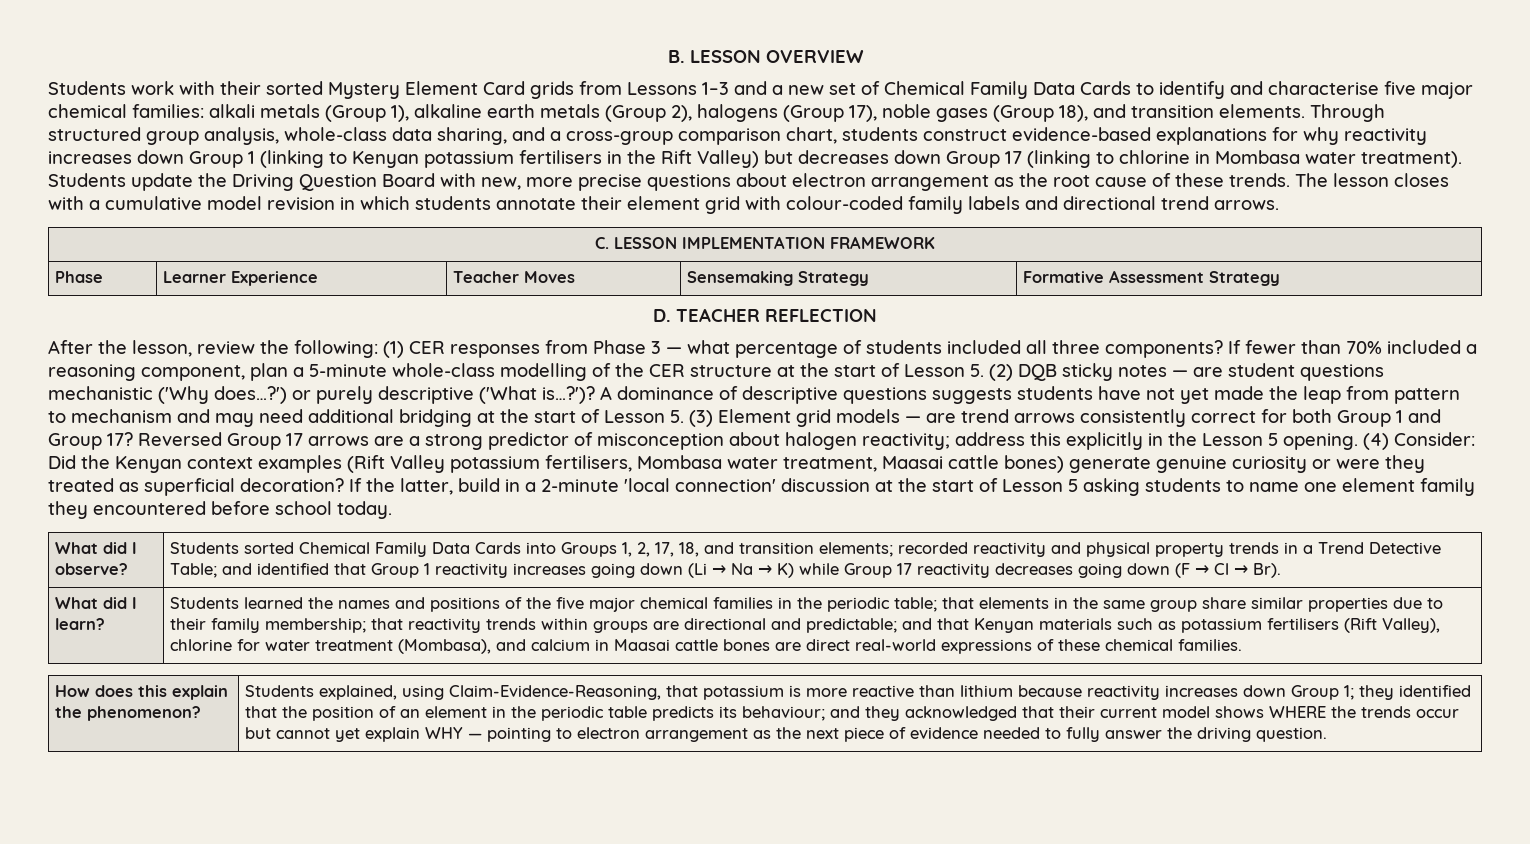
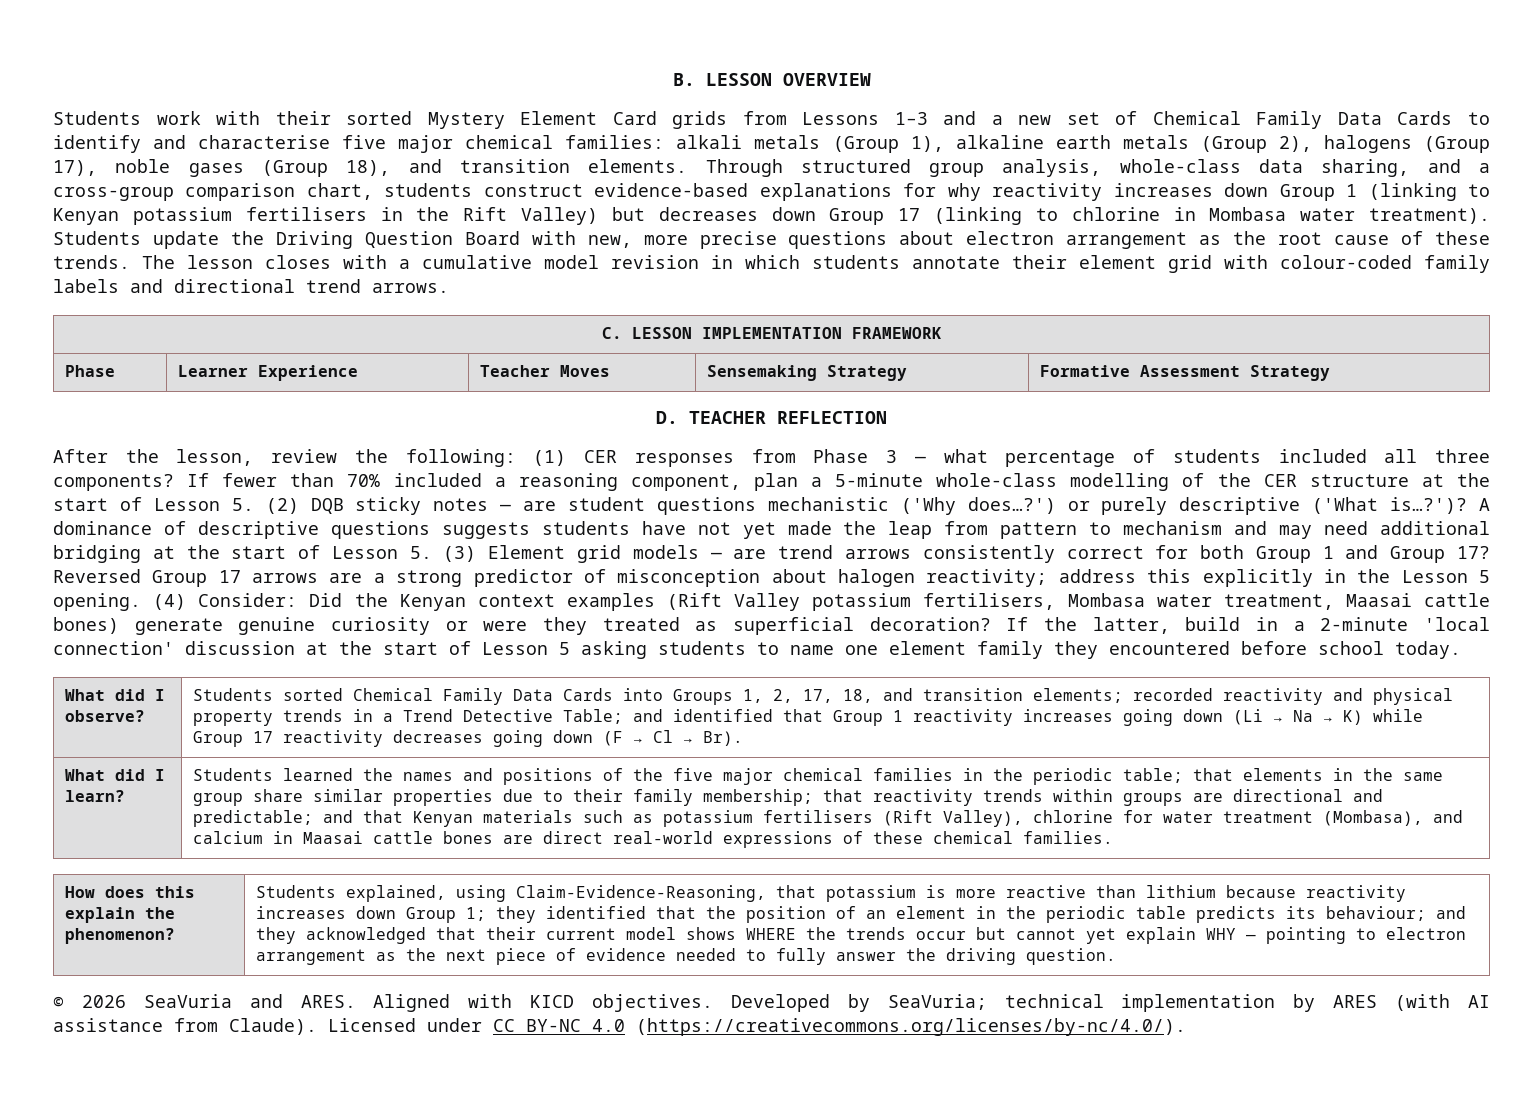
(1328, 734) none -> [53,994,1491,1012] [53,1018,1186,1036] // © 2026 SeaVuria and ARES. Aligned with KICD objectives. Developed by SeaVuria; technical implementation by ARES (with AI assistance from Claude). Licensed under CC BY-NC 4.0 (https://creativecommons.org/licenses/by-nc/4.0/).

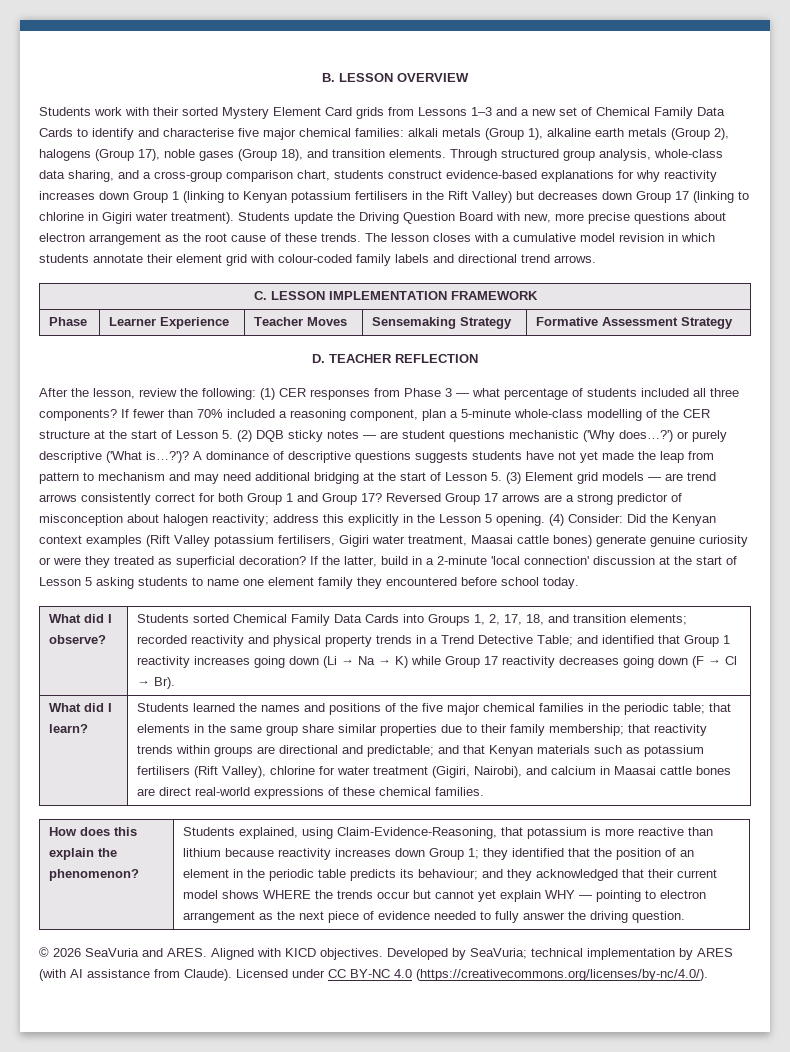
[1209,207,1287,221] Mombasa -> [102,212,132,224] Gigiri
[1067,593,1145,607] Mombasa -> [339,535,369,547] Gigiri
[1323,810,1424,826] (Mombasa), -> [432,766,523,778] (Gigiri, Nairobi),

